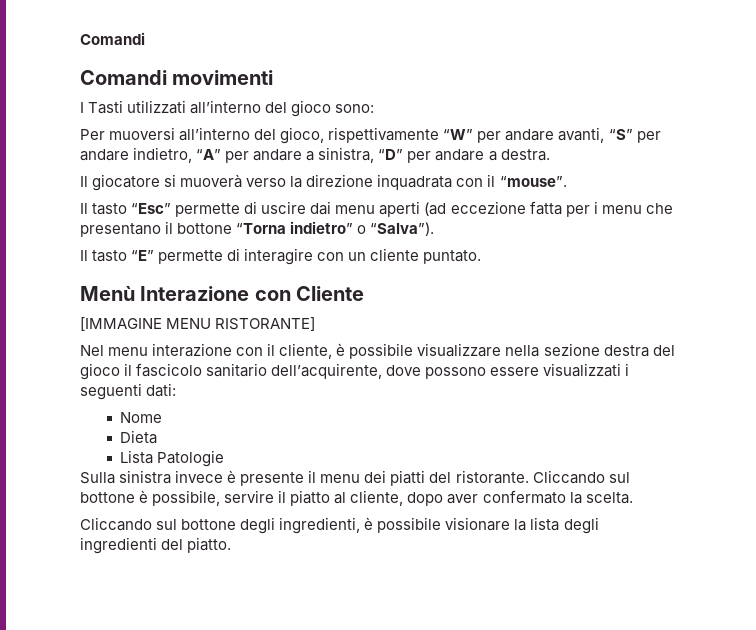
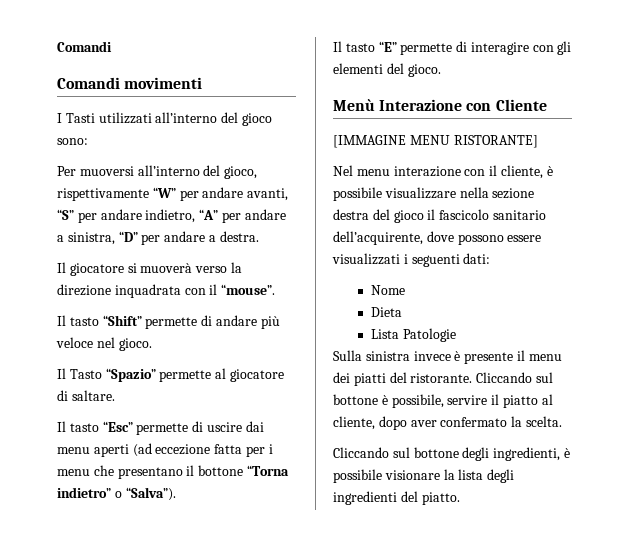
(567, 181) none -> [57,315,280,329] [56,337,152,351] [57,368,284,382] [57,390,115,401] // Il tasto “Shift” permette di andare più veloce nel gioco. // Il Tasto “Spazio” permette al giocatore di saltare.
[348,248,482,264] un cliente puntato. -> [557,41,572,55] [333,63,441,77] gli elementi del gioco.

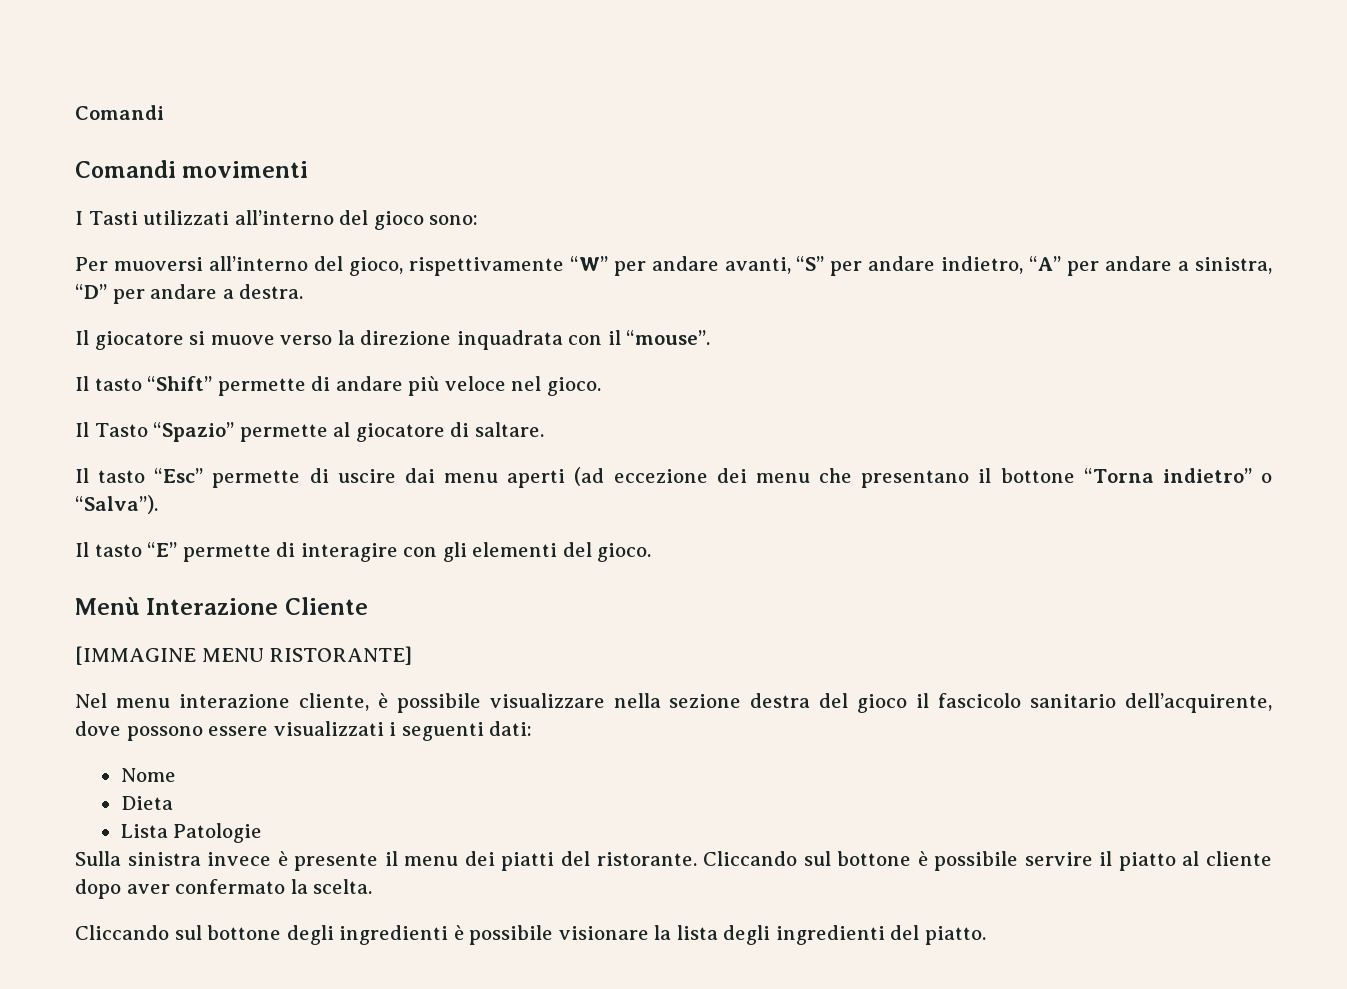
[140,263,193,273] muoverà -> [210,335,275,345] muove
[214,444,273,457] fatta per i -> [716,468,747,483] dei
[466,103,492,111] con -> (279, 606) none
[464,165,498,176] con il -> (290, 701) none
[391,394,444,408] possibile, -> [934,851,1019,871] possibile
[333,416,375,430] cliente, -> [1205,851,1272,866] cliente
[493,447,561,461] ingredienti, -> [339,925,449,945] ingredienti

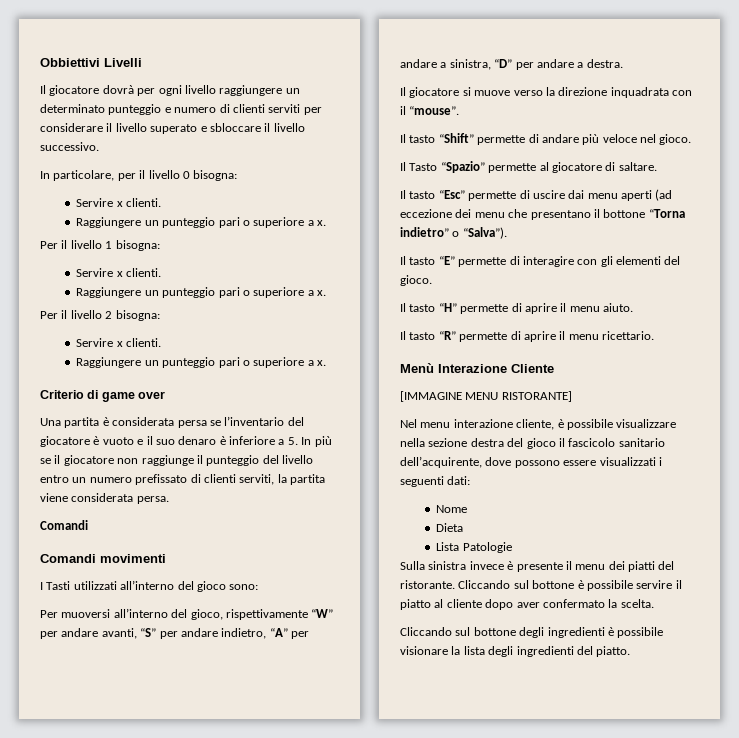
(75, 112) none -> [40,58,142,67] [40,85,300,96] [40,104,322,115] [40,123,305,134] [40,142,99,151] [40,170,238,181] [76,198,162,207] [76,217,326,228] [40,240,160,251] [76,268,162,277] [76,287,326,298] [40,310,160,321] [76,338,162,347] [76,357,326,368] [40,390,166,402] [40,416,304,428] [40,436,332,447] [40,455,313,466] [40,474,325,485] [40,493,169,504] Obbiettivi Livelli // Il giocatore dovrà per ogni livello raggiungere un determinato punteggio e numero di clienti serviti per considerare il livello superato e sbloccare il livello successivo. // In particolare, per il livello 0 bisogna: // Servire x clienti. // Raggiungere un punteggio pari o superiore a x. // Per il livello 1 bisogna: // Servire x clienti. // Raggiungere un punteggio pari o superiore a x. // Per il livello 2 bisogna: // Servire x clienti. // Raggiungere un punteggio pari o superiore a x. // Criterio di game over // Una partita è considerata persa se l’inventario del giocatore è vuoto e il suo denaro è inferiore a 5. In più se il giocatore non raggiunge il punteggio del livello entro un numero prefissato di clienti serviti, la partita viene considerata persa. //
(652, 552) none -> [400,303,633,314] [400,331,654,342] // Il tasto “H” permette di aprire il menu aiuto. // Il tasto “R” permette di aprire il menu ricettario.

